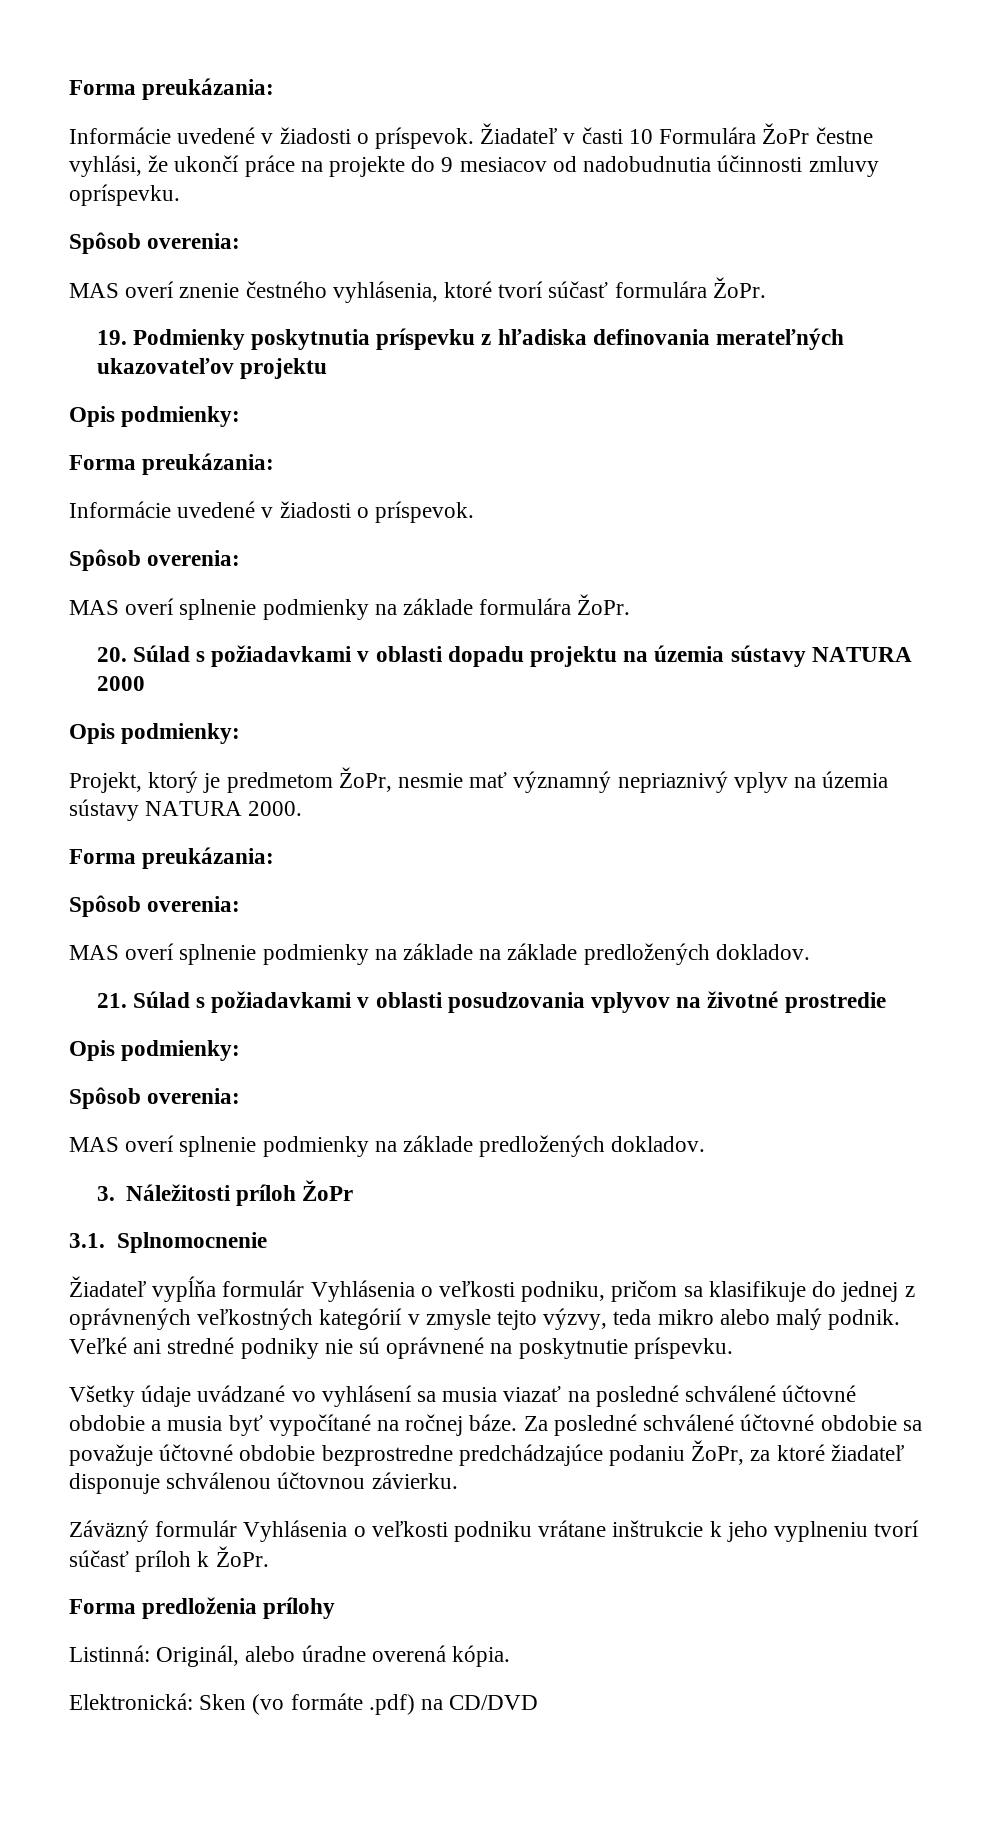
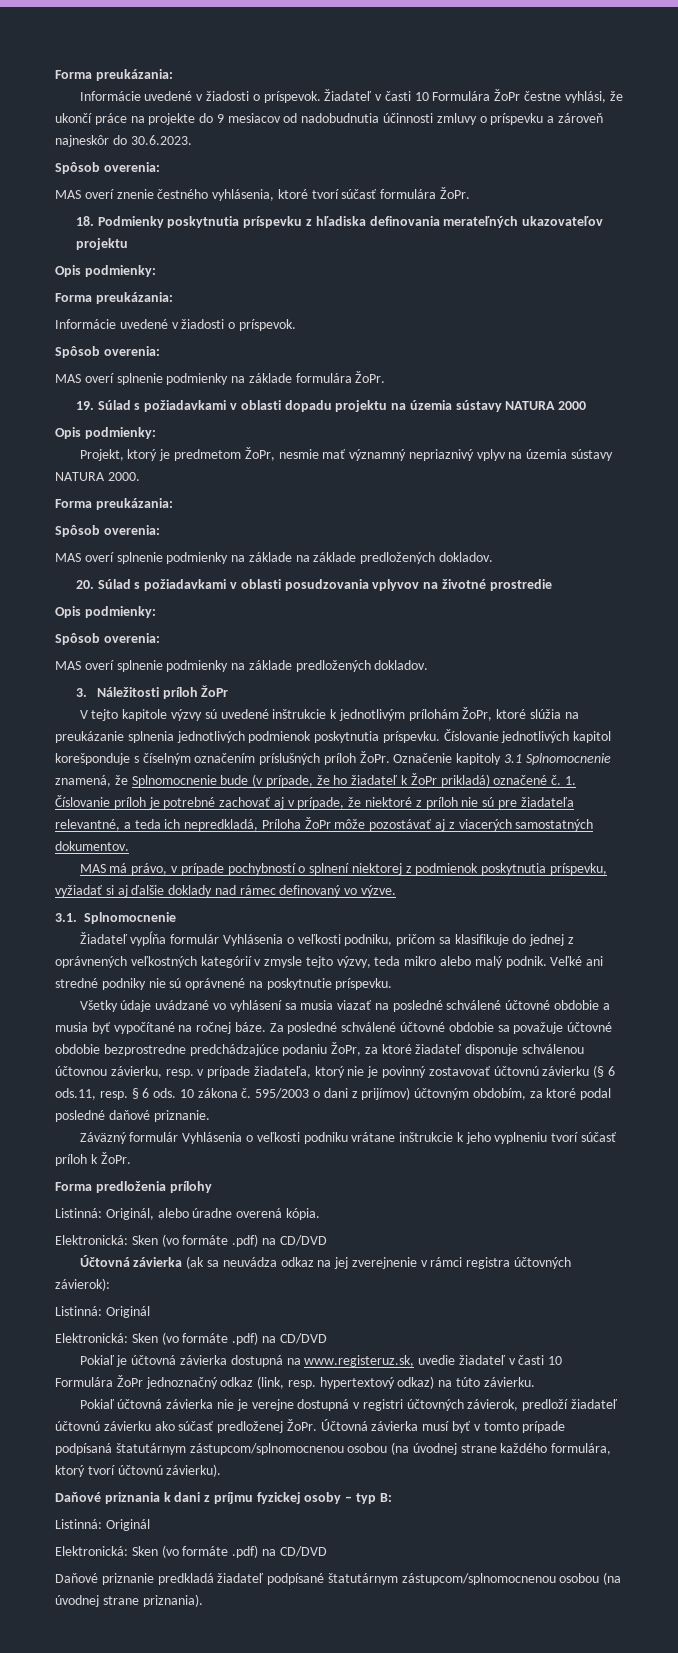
[69,184,180,206] opríspevku. -> [479,113,603,125] [55,135,192,147] o príspevku a zároveň najneskôr do 30.6.2023.
[96,330,127,345] 19. -> [75,216,94,226] 18.
[96,647,127,662] 20. -> [75,401,94,410] 19.
[96,993,127,1008] 21. -> [75,580,94,589] 20.
(354, 1190) none -> [79,707,579,721] [55,729,612,743] [55,751,611,765] [55,773,576,787] [55,795,574,809] [55,817,594,831] [55,841,129,851] [79,863,607,875] [55,885,397,897] // V tejto kapitole výzvy sú uvedené inštrukcie k jednotlivým prílohám ŽoPr, ktoré slúžia na preukázanie splnenia jednotlivých podmienok poskytnutia príspevku. Číslovanie jednotlivých kapitol korešponduje s číselným označením príslušných príloh ŽoPr. Označenie kapitoly 3.1 Splnomocnenie znamená, že Splnomocnenie bude (v prípade, že ho žiadateľ k ŽoPr prikladá) označené č. 1. Číslovanie príloh je potrebné zachovať aj v prípade, že niektoré z príloh nie sú pre žiadateľa relevantné, a teda ich nepredkladá, Príloha ŽoPr môže pozostávať aj z viacerých samostatných dokumentov. // MAS má právo, v prípade pochybností o splnení niektorej z podmienok poskytnutia príspevku, vyžiadať si aj ďalšie doklady nad rámec definovaný vo výzve.
[371,1472,458,1489] závierku. -> [110,1065,615,1078] [55,1087,612,1100] [55,1110,210,1122] závierku, resp. v prípade žiadateľa, ktorý nie je povinný zostavovať účtovnú závierku (§ 6 ods.11, resp. § 6 ods. 10 zákona č. 595/2003 o dani z prijímov) účtovným obdobím, za ktoré podal posledné daňové priznanie.
(539, 1702) none -> [79,1255,571,1269] [55,1278,110,1291] [55,1306,150,1318] [55,1332,327,1345] [79,1355,563,1367] [55,1375,535,1389] [79,1399,617,1411] [55,1419,566,1433] [55,1442,612,1455] [55,1464,222,1477] [55,1492,392,1504] [55,1519,150,1531] [55,1545,327,1558] [55,1572,622,1585] [55,1594,203,1607] // Účtovná závierka (ak sa neuvádza odkaz na jej zverejnenie v rámci registra účtovných závierok): // Listinná: Originál // Elektronická: Sken (vo formáte .pdf) na CD/DVD // Pokiaľ je účtovná závierka dostupná na www.registeruz.sk, uvedie žiadateľ v časti 10 Formulára ŽoPr jednoznačný odkaz (link, resp. hypertextový odkaz) na túto závierku. // Pokiaľ účtovná závierka nie je verejne dostupná v registri účtovných závierok, predloží žiadateľ účtovnú závierku ako súčasť predloženej ŽoPr. Účtovná závierka musí byť v tomto prípade podpísaná štatutárnym zástupcom/splnomocnenou osobou (na úvodnej strane každého formulára, ktorý tvorí účtovnú závierku). // Daňové priznania k dani z príjmu fyzickej osoby – typ B: // Listinná: Originál // Elektronická: Sken (vo formáte .pdf) na CD/DVD // Daňové priznanie predkladá žiadateľ podpísané štatutárnym zástupcom/splnomocnenou osobou (na úvodnej strane priznania).

